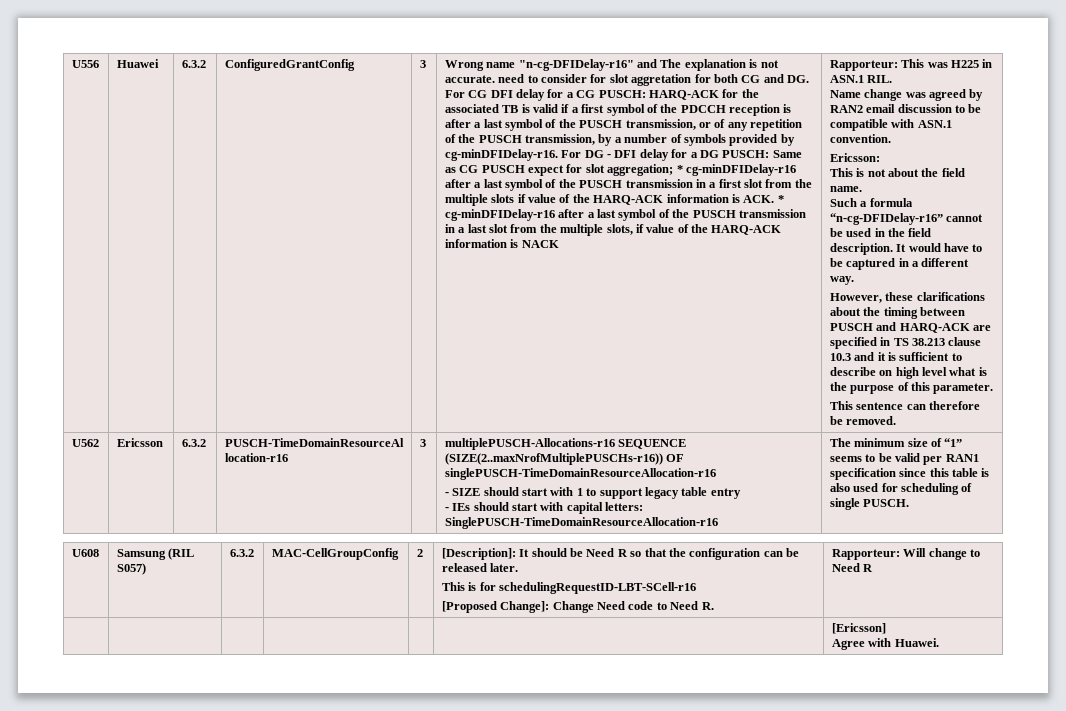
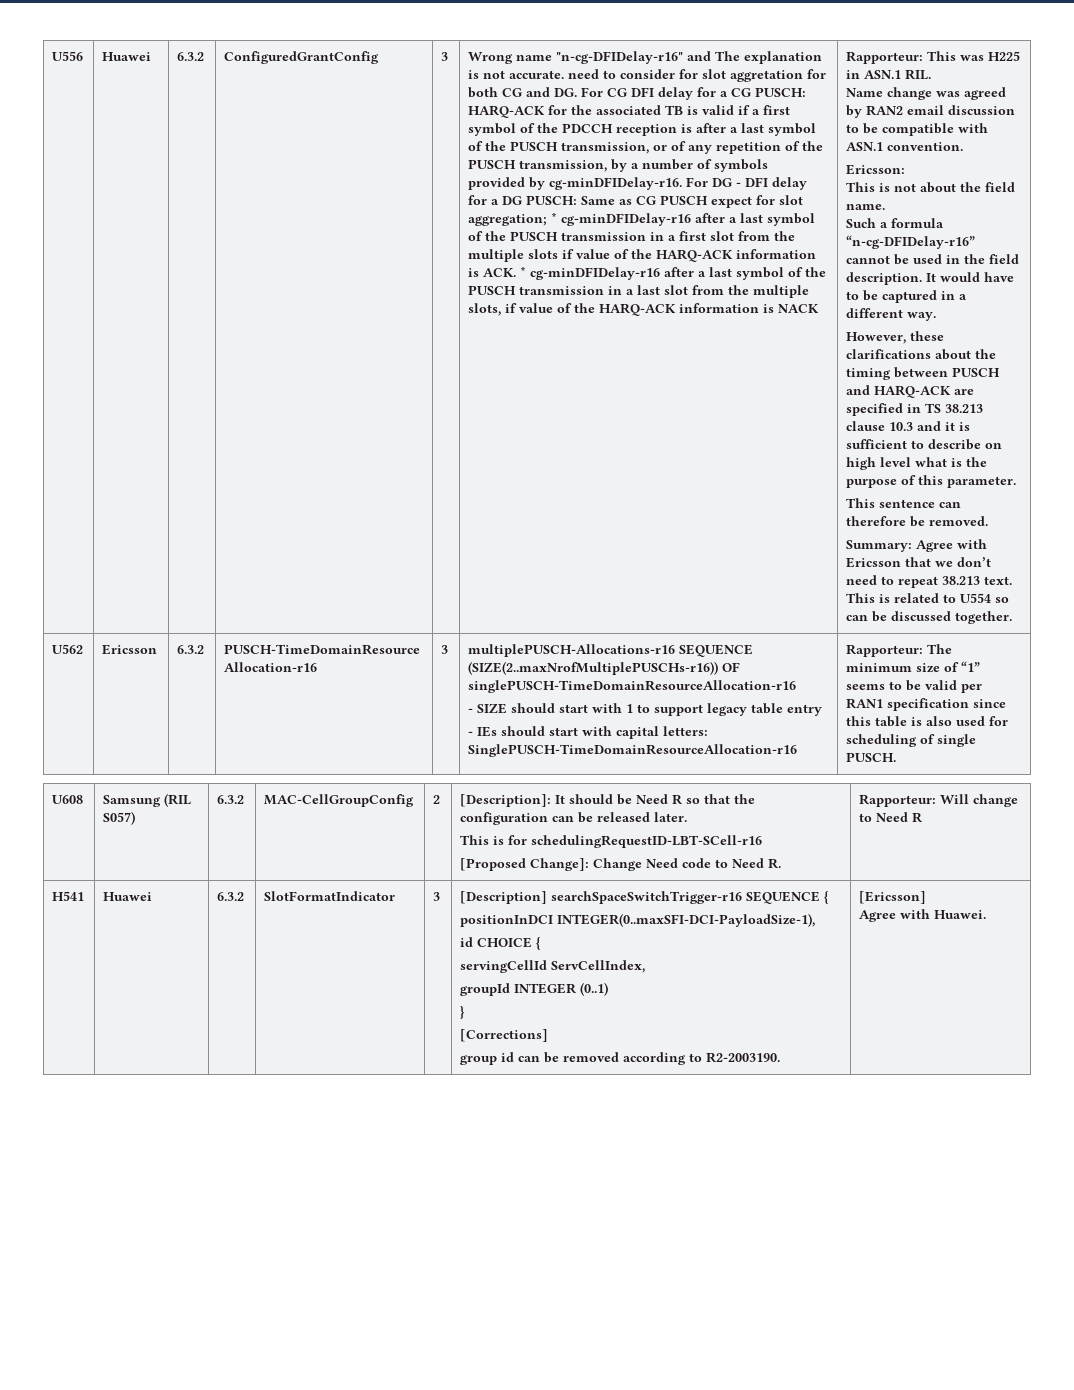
(897, 420) none -> [846,539,988,552] [846,557,992,568] [846,575,1013,588] [846,593,1010,603] [846,611,1013,624] // Summary: Agree with Ericsson that we don’t need to repeat 38.213 text. This is related to U554 so can be discussed together.
(718, 523) none -> [846,644,924,657] Rapporteur:
(874, 568) | | | | | -> [52,891,85,901] [103,892,153,901] [217,892,245,901] [264,891,396,901] [433,892,441,901] [460,891,830,904] [460,913,816,927] [460,937,542,950] [460,960,646,973] [460,982,609,996] [460,1006,466,1019] [460,1029,549,1042] [460,1052,781,1065] H541 | Huawei | 6.3.2 | SlotFormatIndicator | 3 | [Description] searchSpaceSwitchTrigger-r16 SEQUENCE { // positionInDCI INTEGER(0..maxSFI-DCI-PayloadSize-1), // id CHOICE { // servingCellId ServCellIndex, // groupId INTEGER (0..1) // } // [Corrections] // group id can be removed according to R2-2003190.

